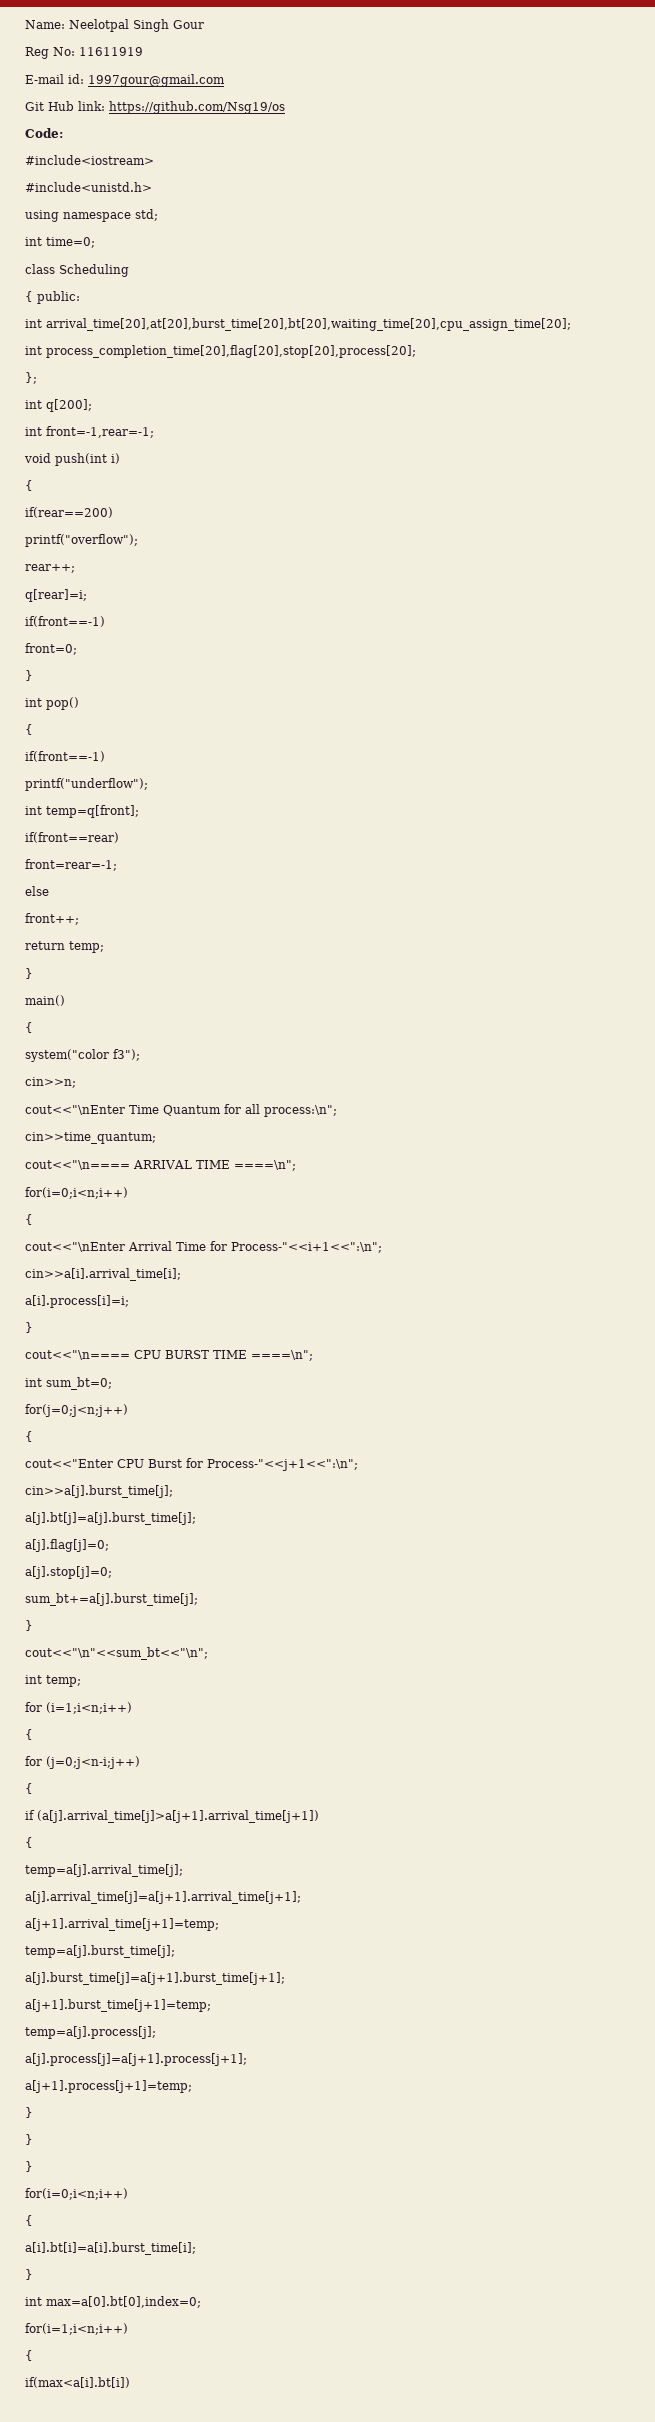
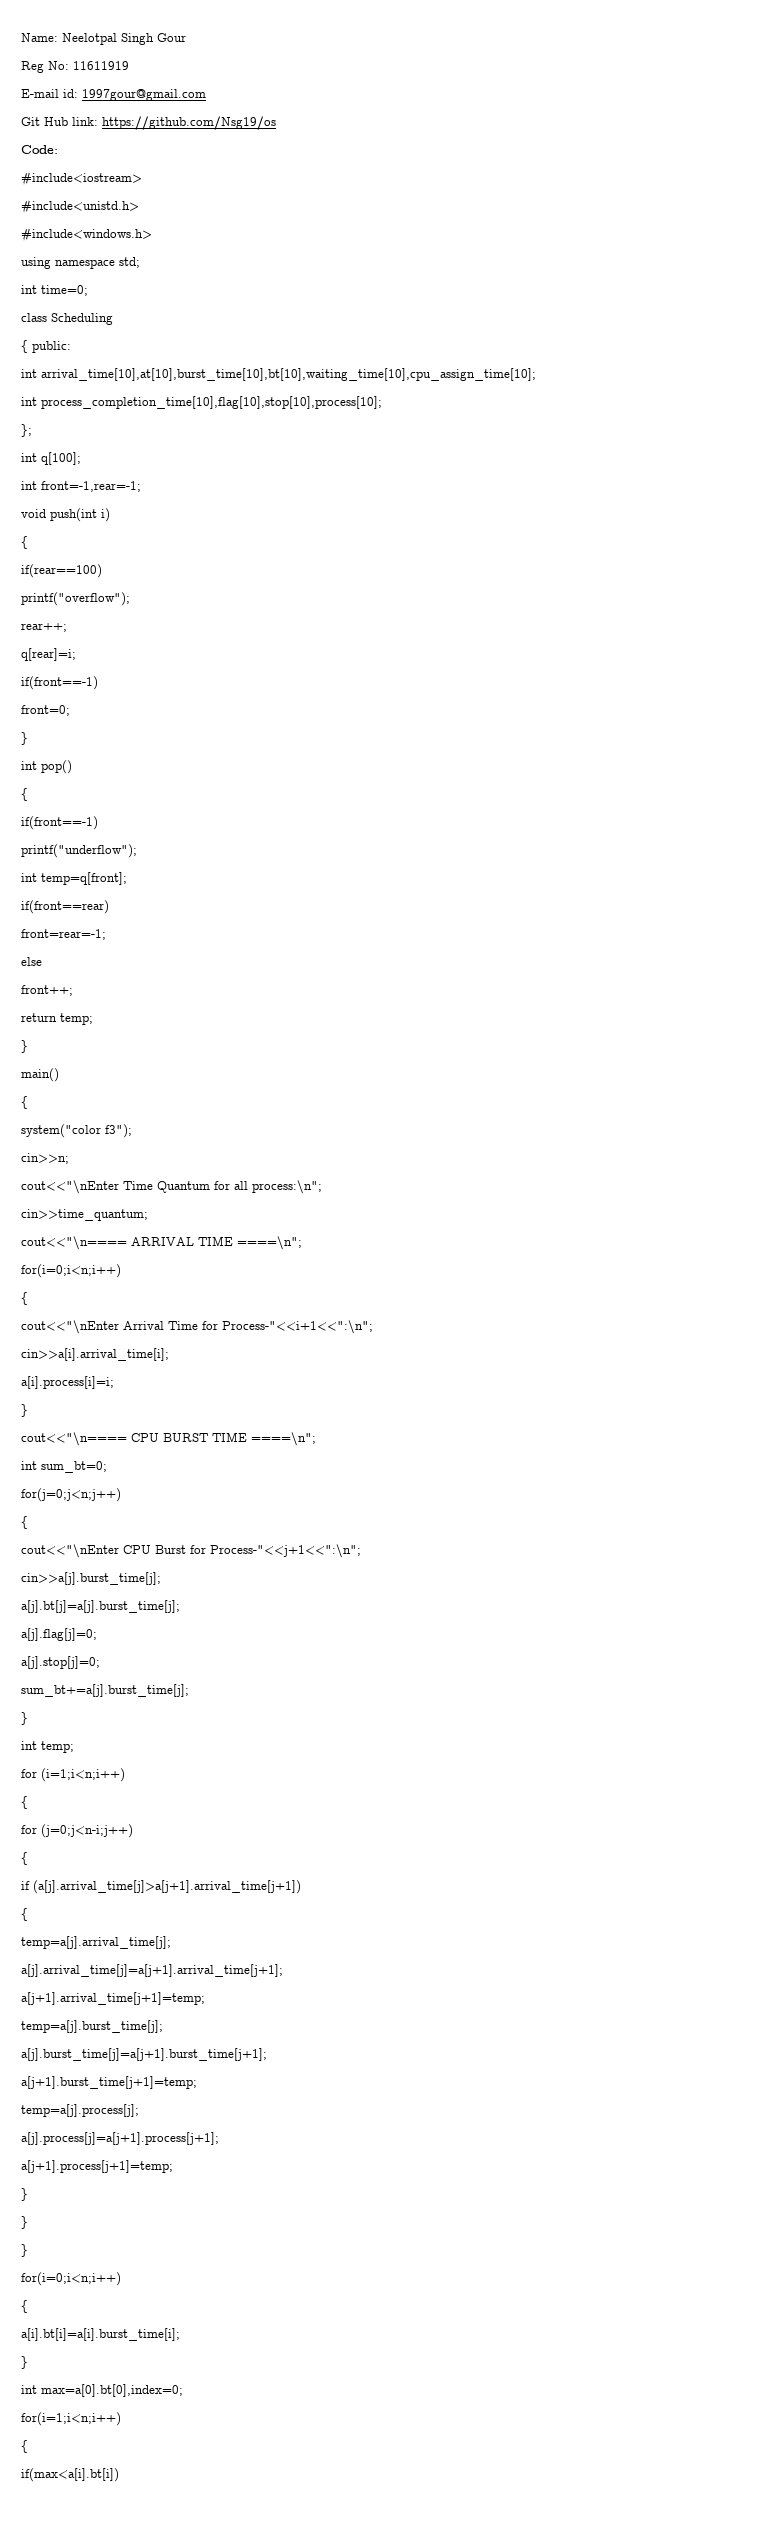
(152, 187) none -> [21,228,152,242] // #include<windows.h>
[46,318,571,331] [25,345,416,358] arrival_time[20],at[20],burst_time[20],bt[20],waiting_time[20],cpu_assign_time[20]; // int process_completion_time[20],flag[20],stop[20],process[20]; -> [41,368,536,381] [21,396,382,409] arrival_time[10],at[10],burst_time[10],bt[10],waiting_time[10],cpu_assign_time[10]; // int process_completion_time[10],flag[10],stop[10],process[10];
[46,399,92,412] q[200]; -> [41,452,81,465] q[100];
[25,507,113,518] if(rear==200) -> [21,564,102,578] if(rear==100)
[25,1459,113,1468] cout<<"Enter -> [21,1544,119,1558] cout<<"\nEnter
[25,1647,208,1660] // cout<<"\n"<<sum_bt<<"\n"; -> (28, 1718) none

